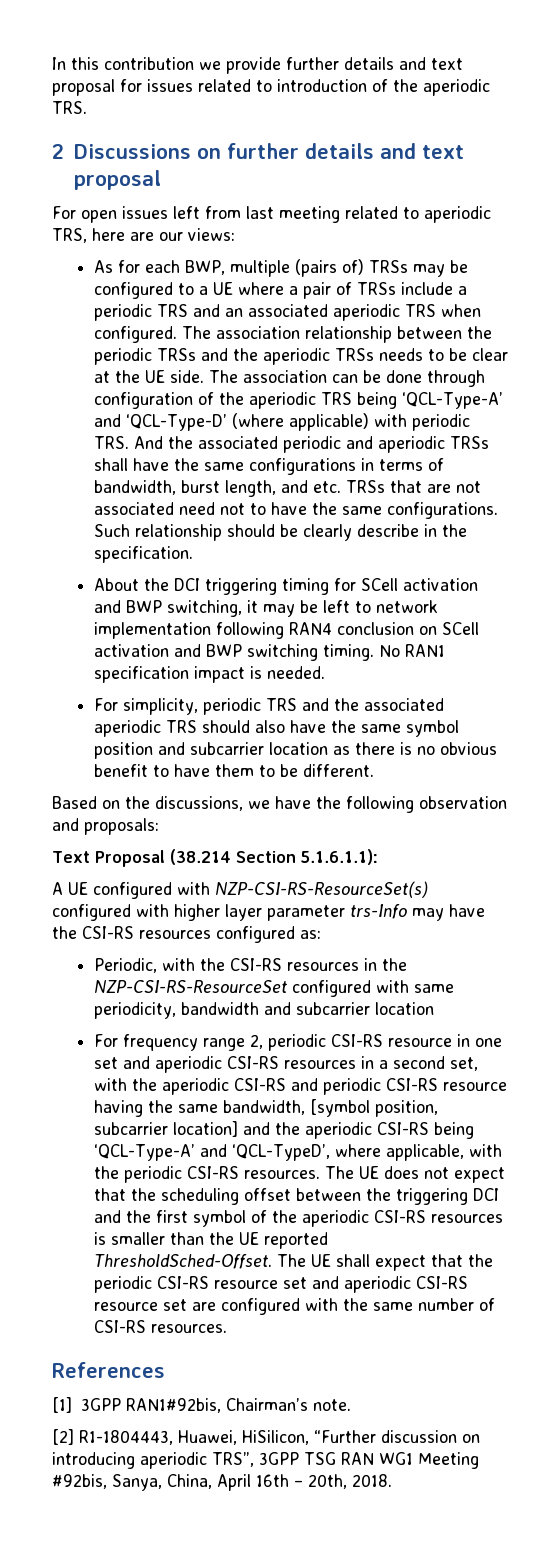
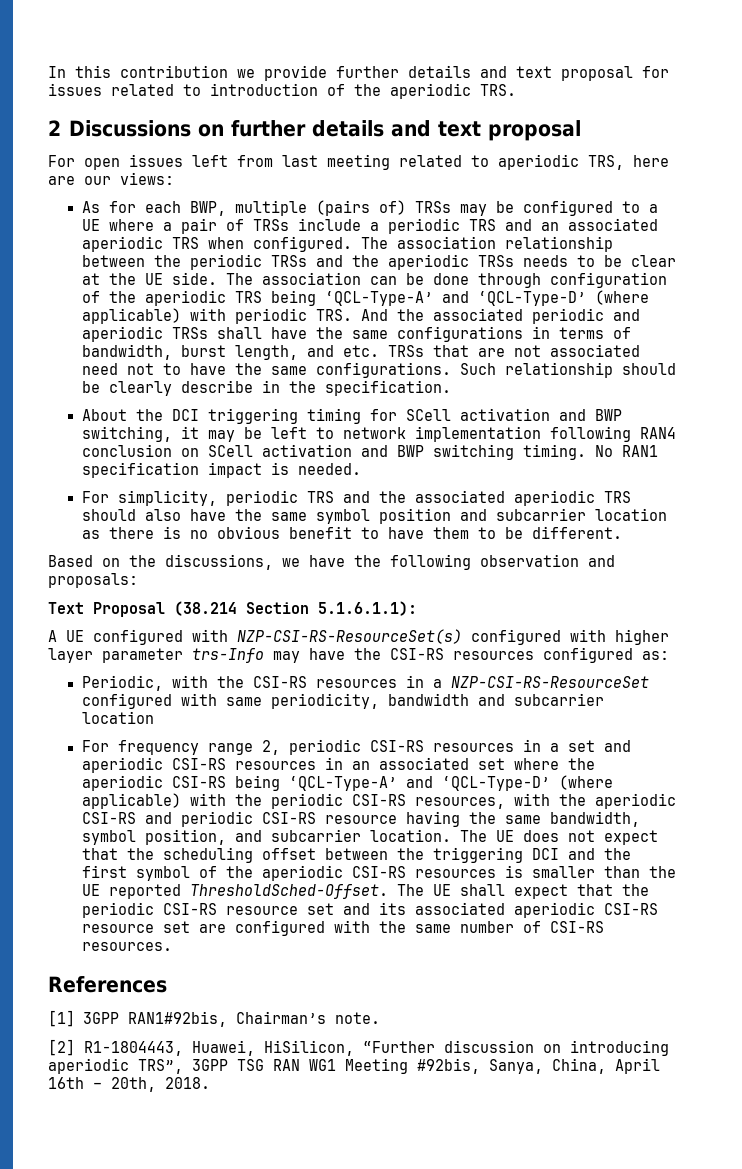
[381,958,407,971] the -> [432,679,442,688] a
[387,1034,502,1047] resource in one -> [432,739,559,752] resources in a
[378,1056,478,1071] a second set, -> [351,757,595,770] [81,775,613,791] [81,793,505,809] an associated set where the aperiodic CSI-RS being ‘QCL-Type-A’ and ‘QCL-Type-D’ (where applicable) with the periodic CSI-RS resources,
[309,1099,438,1117] [93,1121,474,1139] [93,1144,502,1161] [93,1166,320,1183] [symbol position, subcarrier location] and the aperiodic CSI-RS being ‘QCL-Type-A’ and ‘QCL-TypeD’, where applicable, with the periodic CSI-RS resources. -> [81,829,451,845] symbol position, and subcarrier location.
(339, 1282) none -> [378,902,505,915] its associated

